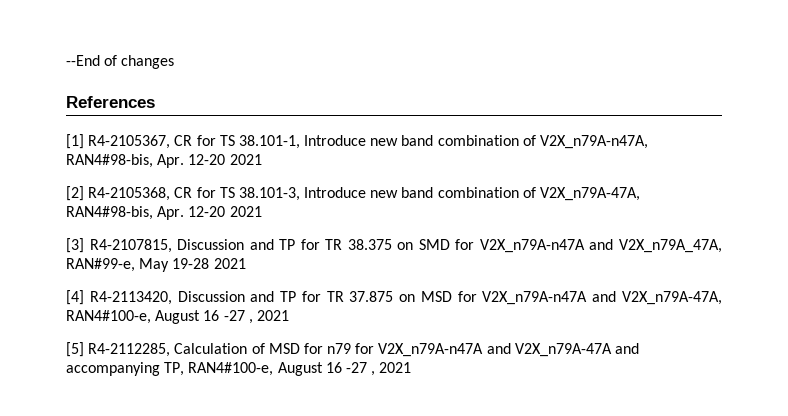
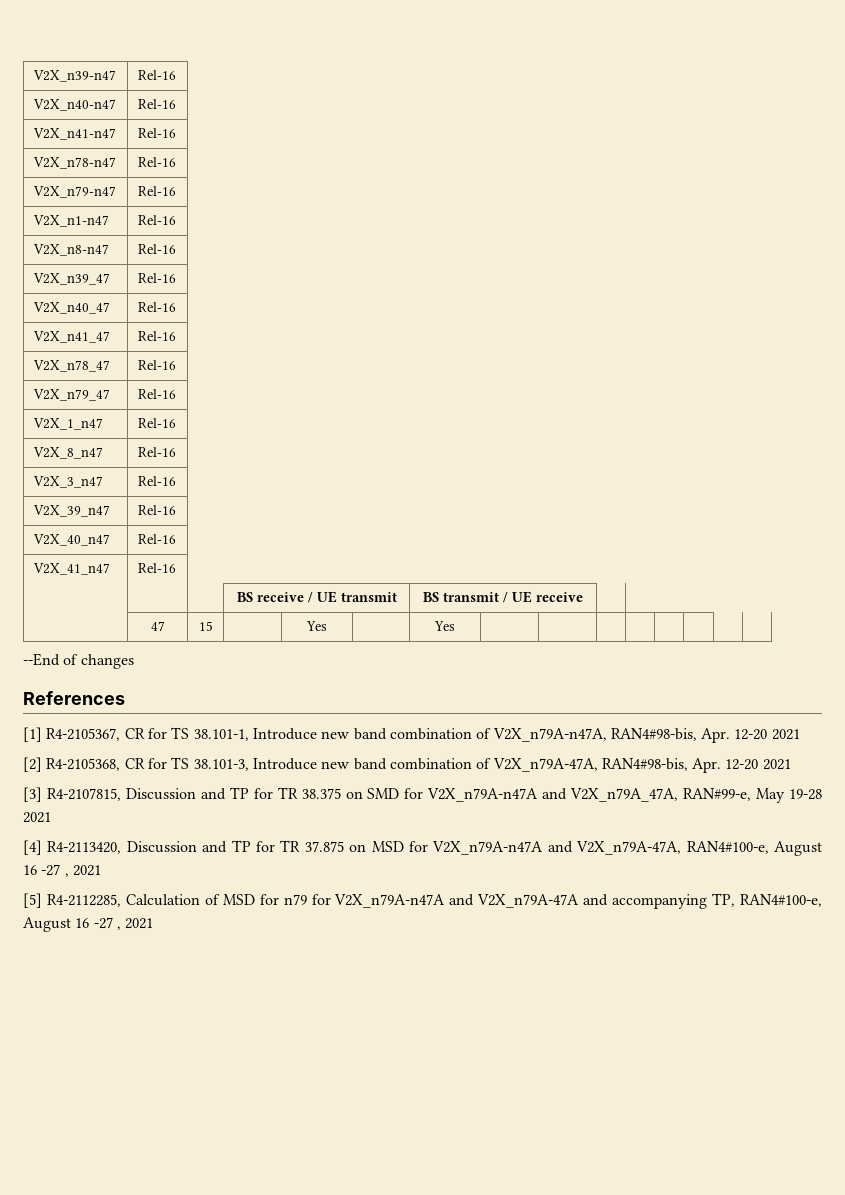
(66, 60) none -> [32,70,116,82] [137,70,176,80] [32,99,116,111] [137,99,176,109] [32,128,116,140] [137,128,176,138] [32,157,116,169] [137,157,176,167] [32,186,116,198] [137,186,176,196] [32,215,109,227] [137,215,176,225] [32,244,109,256] [137,244,176,254] [32,273,110,285] [137,273,176,283] [32,302,110,314] [137,302,176,312] [32,331,110,343] [137,331,176,341] [32,360,110,372] [137,360,176,370] [32,389,110,401] [137,389,176,399] [32,418,103,430] [137,418,176,428] [32,447,103,459] [137,447,176,457] [32,476,103,488] [137,476,176,486] [32,505,110,517] [137,505,176,515] [32,534,110,546] [137,534,176,544] [32,563,110,575] [137,563,176,573] [236,591,397,603] [423,591,583,603] [150,621,165,631] [198,621,213,631] [306,621,327,631] [434,621,455,631] V2X_n39-n47 | Rel-16 // V2X_n40-n47 | Rel-16 // V2X_n41-n47 | Rel-16 // V2X_n78-n47 | Rel-16 // V2X_n79-n47 | Rel-16 // V2X_n1-n47 | Rel-16 // V2X_n8-n47 | Rel-16 // V2X_n39_47 | Rel-16 // V2X_n40_47 | Rel-16 // V2X_n41_47 | Rel-16 // V2X_n78_47 | Rel-16 // V2X_n79_47 | Rel-16 // V2X_1_n47 | Rel-16 // V2X_8_n47 | Rel-16 // V2X_3_n47 | Rel-16 // V2X_39_n47 | Rel-16 // V2X_40_n47 | Rel-16 // V2X_41_n47 | Rel-16 // | | | BS receive / UE transmit | BS transmit / UE receive | // | 47 | 15 | | Yes | | Yes | | | | | | | | //

